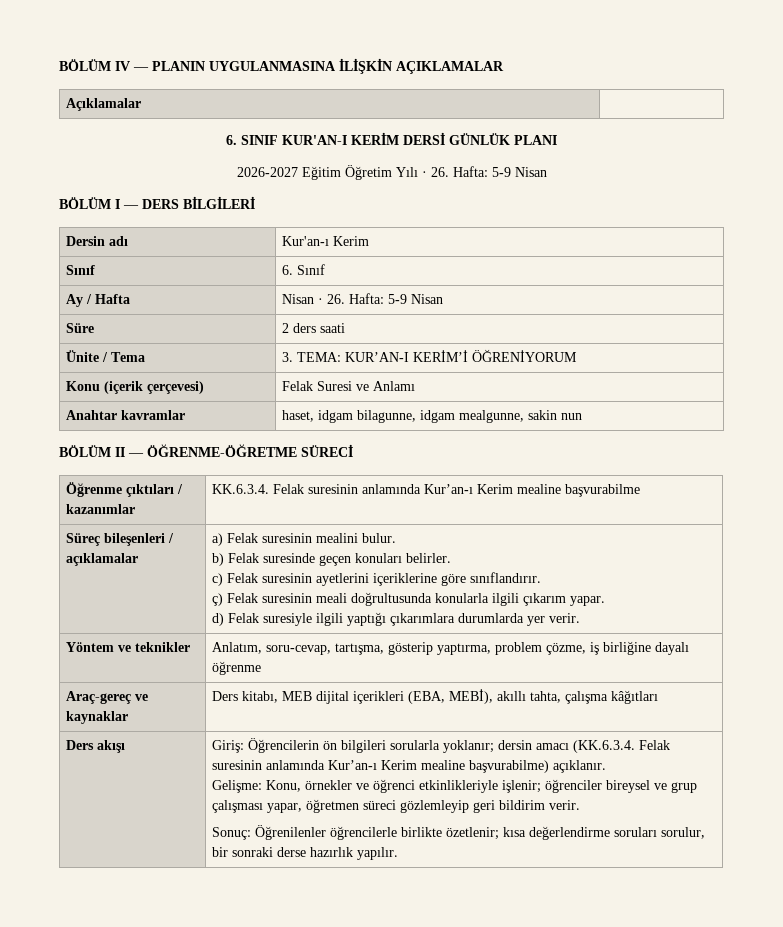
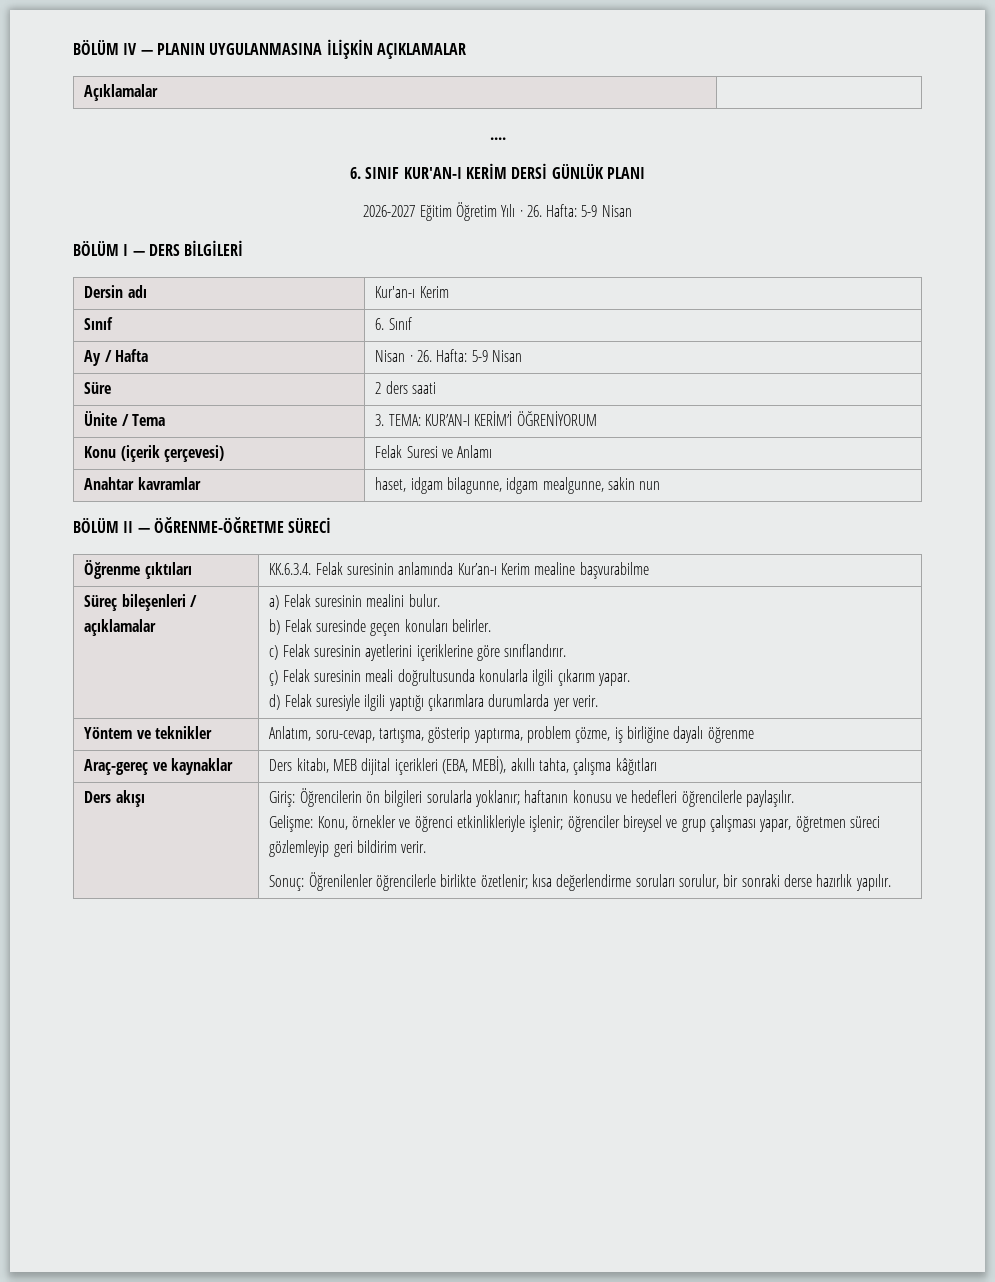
(141, 104) none -> [489,137,506,140] // ....
[176,484,183,494] [65,504,135,514] / kazanımlar -> (192, 570) none
[497,740,670,753] [211,760,606,773] dersin amacı (KK.6.3.4. Felak suresinin anlamında Kur’an-ı Kerim mealine başvurabilme) açıklanır. -> [524,790,794,807] haftanın konusu ve hedefleri öğrencilerle paylaşılır.

